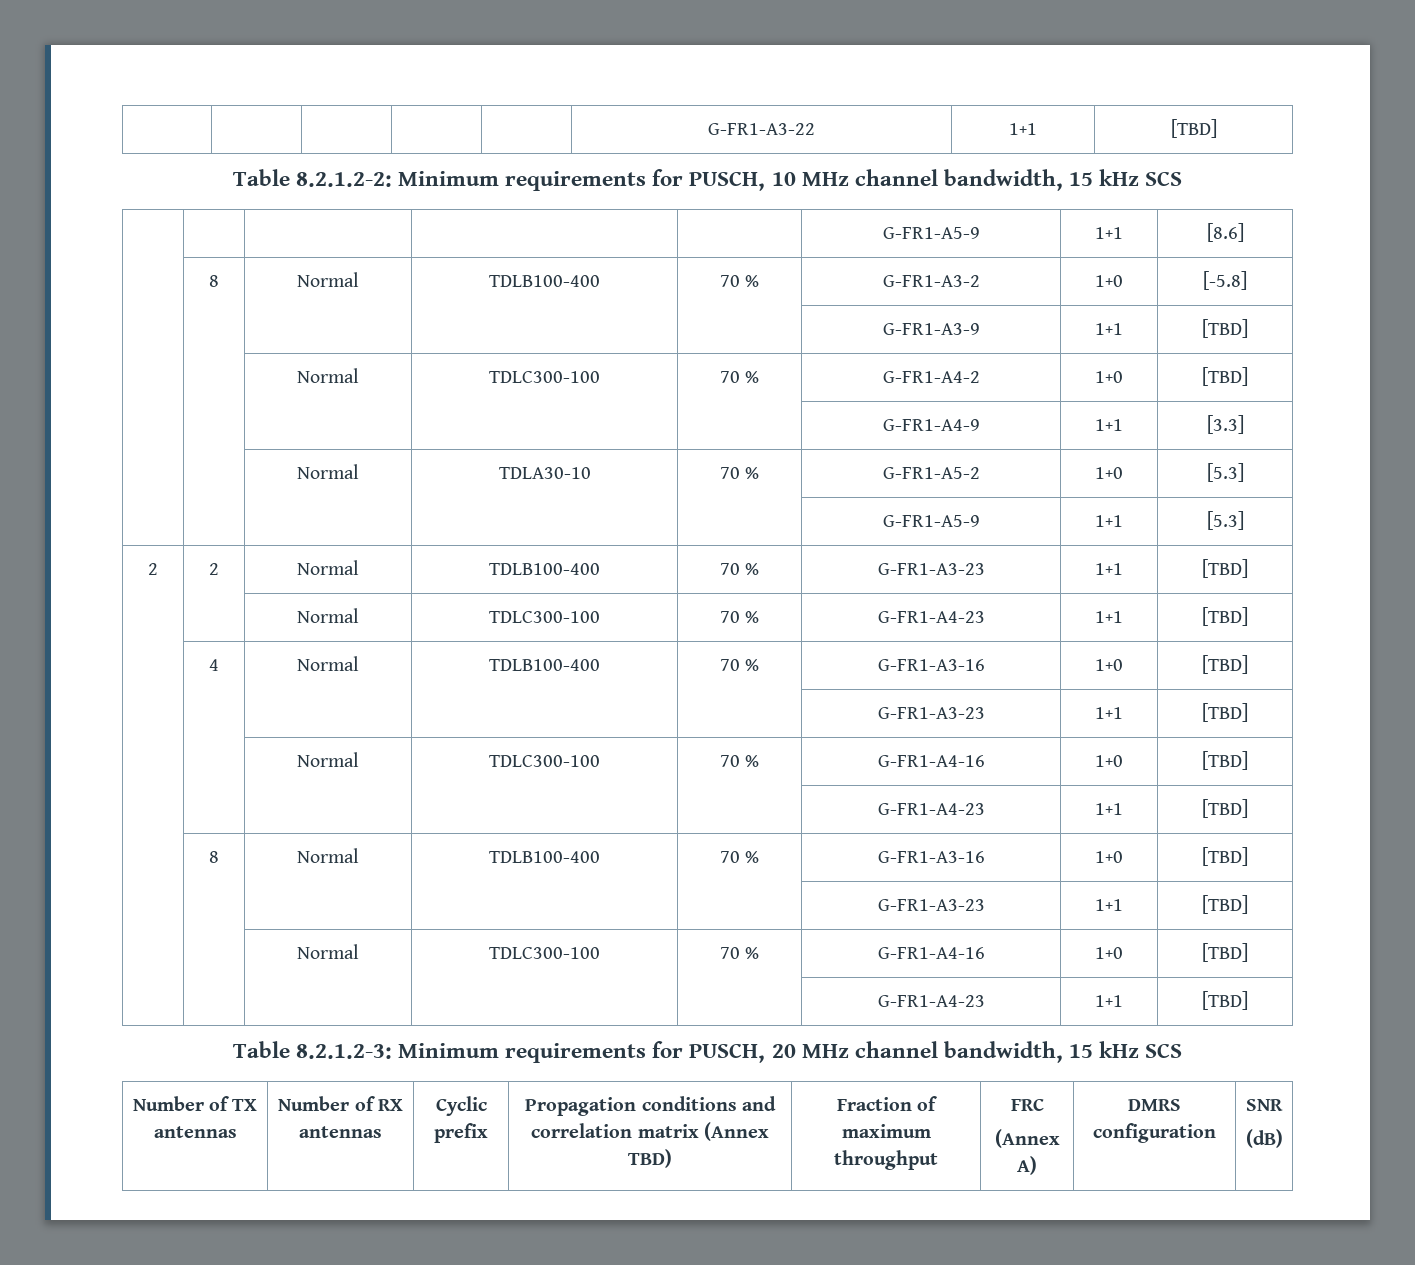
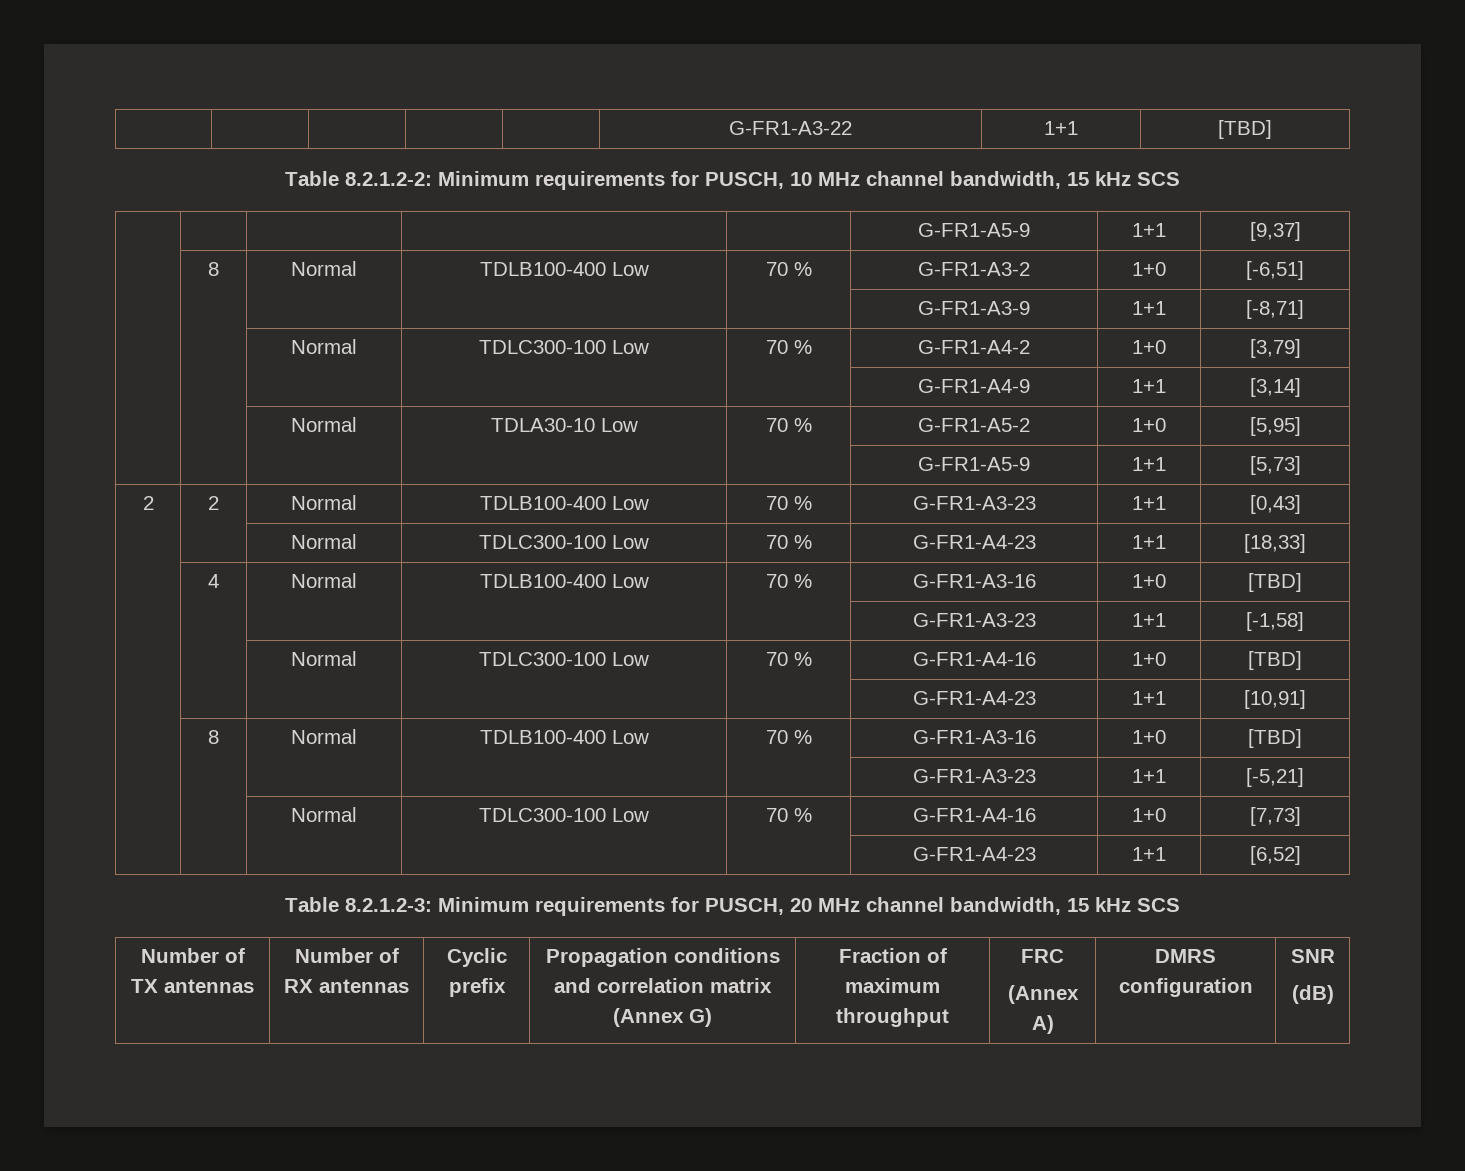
[1206,223,1244,242] [209,275,219,287] [297,272,359,287] [489,275,600,287] [8.6] // | 8 | Normal | TDLB100-400 -> [1249,222,1301,241] [208,262,219,276] [291,261,357,276] [479,262,649,276] [9,37] // | 8 | Normal | TDLB100-400 Low
[1203,271,1247,290] [-5.8] -> [1246,261,1304,280] [-6,51]
[1202,319,1248,338] [297,368,359,383] [489,371,600,383] [TBD] // | | Normal | TDLC300-100 -> [1246,300,1304,319] [291,339,357,354] [478,340,649,354] [-8,71] // | | Normal | TDLC300-100 Low
[1202,367,1248,386] [TBD] -> [1249,339,1301,358] [3,79]
[1206,415,1244,434] [3.3] -> [1249,378,1301,397] [3,14]
(591, 473) none -> [600,418,638,432] Low
[1206,463,1244,482] [882,515,980,527] [1095,515,1123,527] [1206,511,1244,530] [5.3] // | | | | | G-FR1-A5-9 | 1+1 | [5.3] -> [1249,417,1301,436] [918,457,1030,471] [1132,457,1166,471] [1249,456,1301,475] [5,95] // | | | | | G-FR1-A5-9 | 1+1 | [5,73]
(600, 569) none -> [611,496,649,510] Low
[1202,559,1248,578] [297,608,359,623] [489,611,600,623] [TBD] // | | Normal | TDLC300-100 -> [1249,495,1301,514] [291,534,357,549] [478,535,649,549] [0,43] // | | Normal | TDLC300-100 Low
[1202,607,1248,626] [TBD] -> [1244,534,1306,553] [18,33]
[719,659,760,671] [877,659,985,671] [1095,659,1123,671] [1202,655,1248,674] [877,707,985,719] [1095,707,1123,719] [1202,703,1248,722] [297,752,359,767] [489,755,600,767] [719,755,760,767] [877,755,985,767] [1095,755,1123,767] [1202,751,1248,770] [877,803,985,815] [1095,803,1123,815] [1202,799,1248,818] [209,851,219,863] [297,848,359,863] [489,851,600,863] [719,851,760,863] [877,851,985,863] [1095,851,1123,863] [1202,847,1248,866] [877,899,985,911] [1095,899,1123,911] [1202,895,1248,914] [297,944,359,959] [489,947,600,959] [719,947,760,959] [877,947,985,959] [1095,947,1123,959] [1202,943,1248,962] [877,995,985,1007] [1095,995,1123,1007] [1202,991,1248,1010] | 70 % | G-FR1-A3-16 | 1+0 | [TBD] // | | | | | G-FR1-A3-23 | 1+1 | [TBD] // | | Normal | TDLC300-100 | 70 % | G-FR1-A4-16 | 1+0 | [TBD] // | | | | | G-FR1-A4-23 | 1+1 | [TBD] // | 8 | Normal | TDLB100-400 | 70 % | G-FR1-A3-16 | 1+0 | [TBD] // | | | | | G-FR1-A3-23 | 1+1 | [TBD] // | | Normal | TDLC300-100 | 70 % | G-FR1-A4-16 | 1+0 | [TBD] // | | | | | G-FR1-A4-23 | 1+1 | [TBD] -> [611,574,649,588] [765,574,812,588] [912,574,1036,588] [1132,574,1166,588] [1248,573,1302,592] [912,613,1036,627] [1132,613,1166,627] [1246,612,1304,631] [291,651,357,666] [478,652,649,666] [765,652,812,666] [912,652,1036,666] [1132,652,1166,666] [1248,651,1302,670] [912,691,1036,705] [1132,691,1166,705] [1244,690,1306,709] [208,730,219,744] [291,729,357,744] [479,730,649,744] [765,730,812,744] [912,730,1036,744] [1132,730,1166,744] [1248,729,1302,748] [912,769,1036,783] [1132,769,1166,783] [1246,768,1304,787] [291,807,357,822] [478,808,649,822] [765,808,812,822] [912,808,1036,822] [1132,808,1166,822] [1249,807,1301,826] [912,847,1036,861] [1132,847,1166,861] [1249,846,1301,865] Low | 70 % | G-FR1-A3-16 | 1+0 | [TBD] // | | | | | G-FR1-A3-23 | 1+1 | [-1,58] // | | Normal | TDLC300-100 Low | 70 % | G-FR1-A4-16 | 1+0 | [TBD] // | | | | | G-FR1-A4-23 | 1+1 | [10,91] // | 8 | Normal | TDLB100-400 Low | 70 % | G-FR1-A3-16 | 1+0 | [TBD] // | | | | | G-FR1-A3-23 | 1+1 | [-5,21] // | | Normal | TDLC300-100 Low | 70 % | G-FR1-A4-16 | 1+0 | [7,73] // | | | | | G-FR1-A4-23 | 1+1 | [6,52]
[628,1149,672,1168] TBD) -> [689,1008,712,1027] G)

